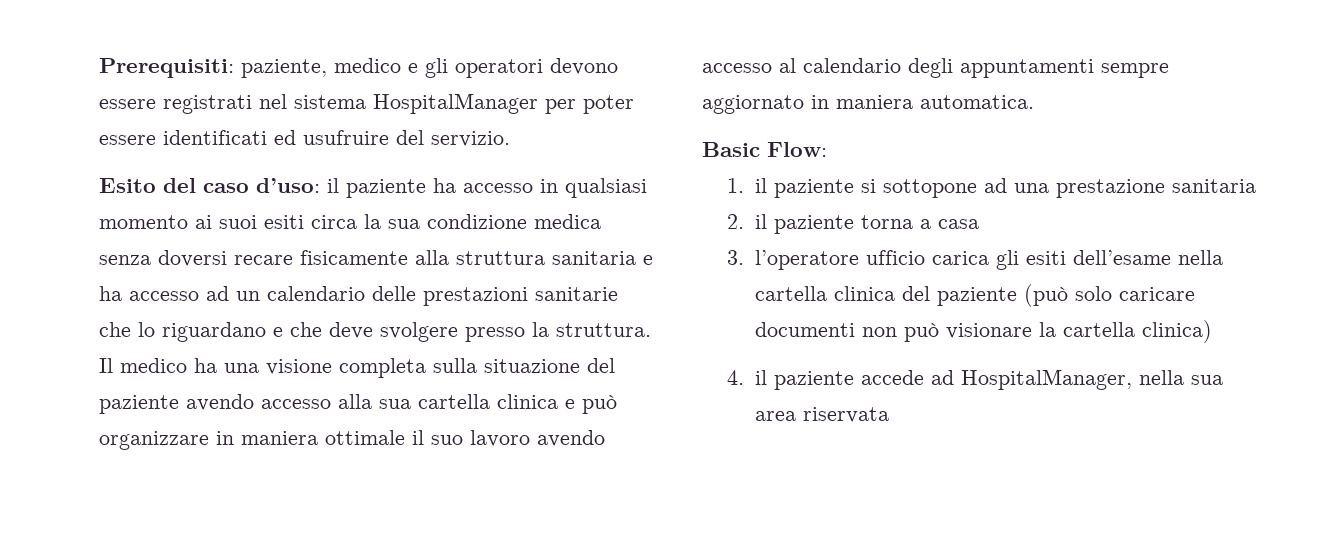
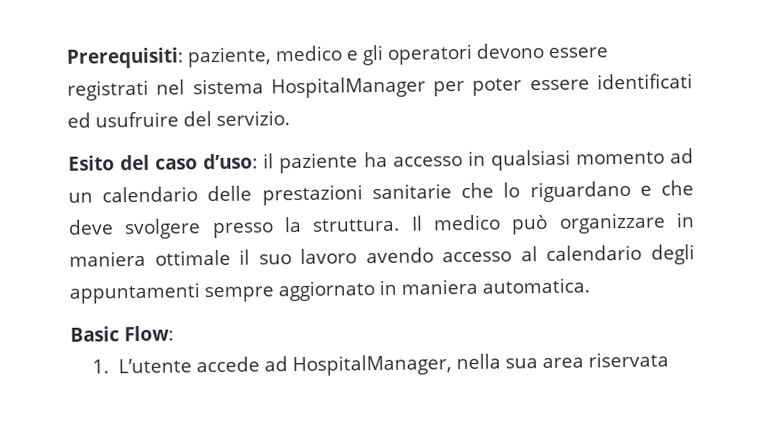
[195,214,601,229] [99,250,653,267] [99,286,199,301] ai suoi esiti circa la sua condizione medica senza doversi recare fisicamente alla struttura sanitaria e ha accesso -> (665, 158) none
[194,358,615,378] [99,394,575,414] ha una visione completa sulla situazione del paziente avendo accesso alla sua cartella clinica e -> (501, 222) none
[755,178,1257,198] [727,214,980,234] [727,250,1224,270] [755,284,1196,307] [755,320,1213,343] [727,370,855,390] il paziente si sottopone ad una prestazione sanitaria // 2. il paziente torna a casa // 3. l’operatore ufficio carica gli esiti dell’esame nella cartella clinica del paziente (può solo caricare documenti non può visionare la cartella clinica) // 4. il paziente -> [117,358,192,374] L’utente

